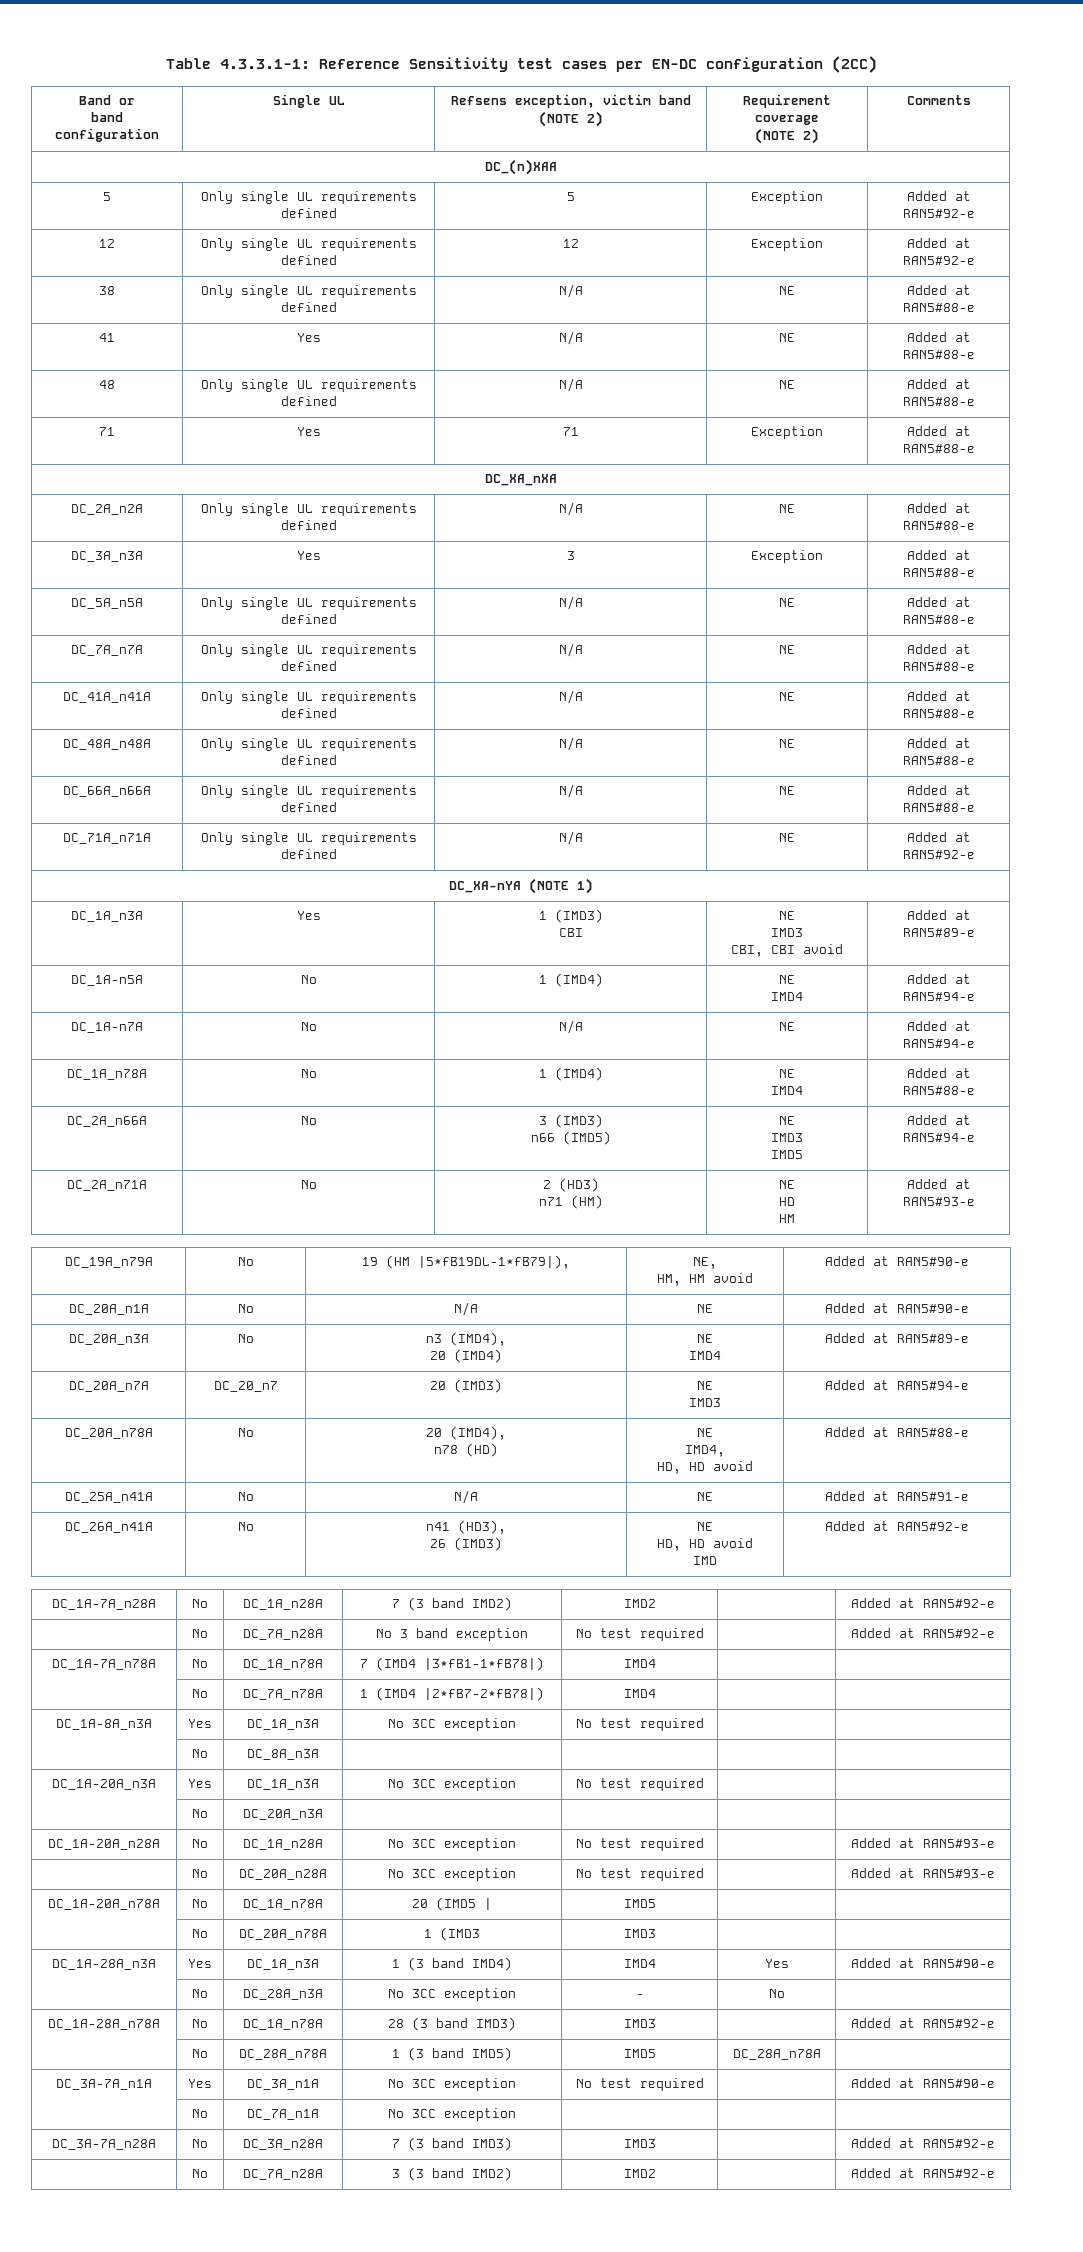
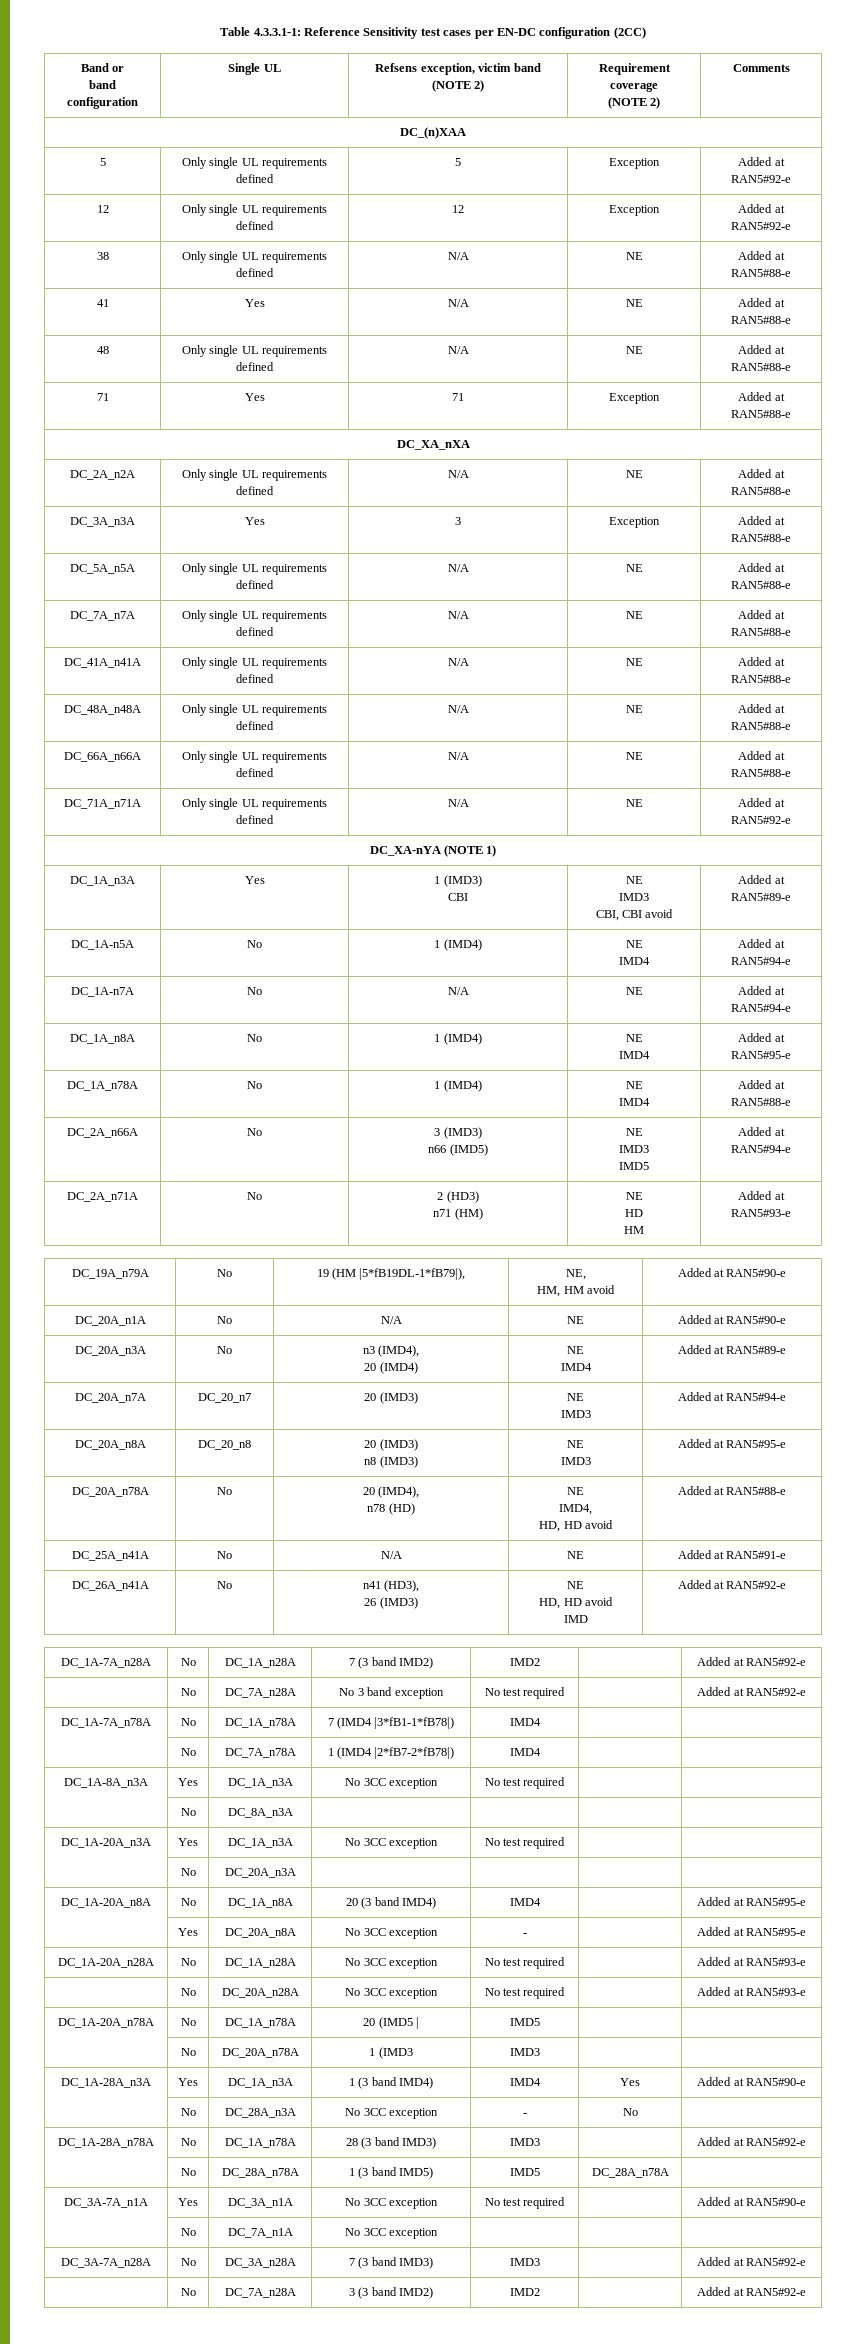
(975, 1043) none -> [70,1034,135,1044] [247,1034,262,1042] [434,1033,482,1045] [625,1034,643,1042] [619,1051,650,1059] [738,1033,785,1042] [731,1051,791,1059] // DC_1A_n8A | No | 1 (IMD4) | NE // IMD4 | Added at RAN5#95-e
(969, 1385) none -> [74,1440,146,1450] [198,1440,251,1450] [364,1439,418,1451] [364,1456,418,1468] [567,1440,584,1448] [560,1457,591,1465] [677,1439,787,1448] // DC_20A_n8A | DC_20_n8 | 20 (IMD3) // n8 (IMD3) | NE // IMD3 | Added at RAN5#95-e
(323, 1814) none -> [61,1898,151,1908] [180,1898,196,1906] [227,1898,293,1908] [345,1897,437,1909] [509,1898,541,1906] [697,1897,806,1906] [178,1928,198,1936] [224,1928,296,1938] [345,1928,438,1939] [522,1933,527,1936] [697,1927,806,1936] // DC_1A-20A_n8A | No | DC_1A_n8A | 20 (3 band IMD4) | IMD4 | | Added at RAN5#95-e // | Yes | DC_20A_n8A | No 3CC exception | - | | Added at RAN5#95-e

